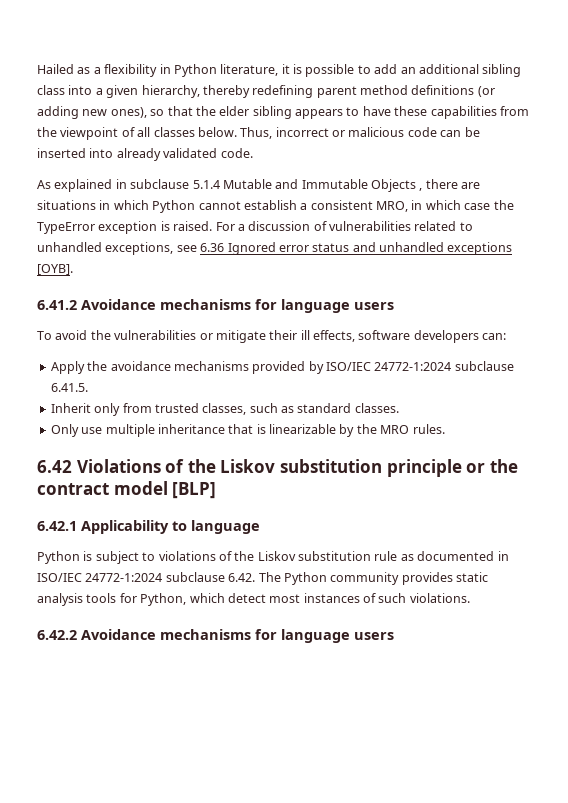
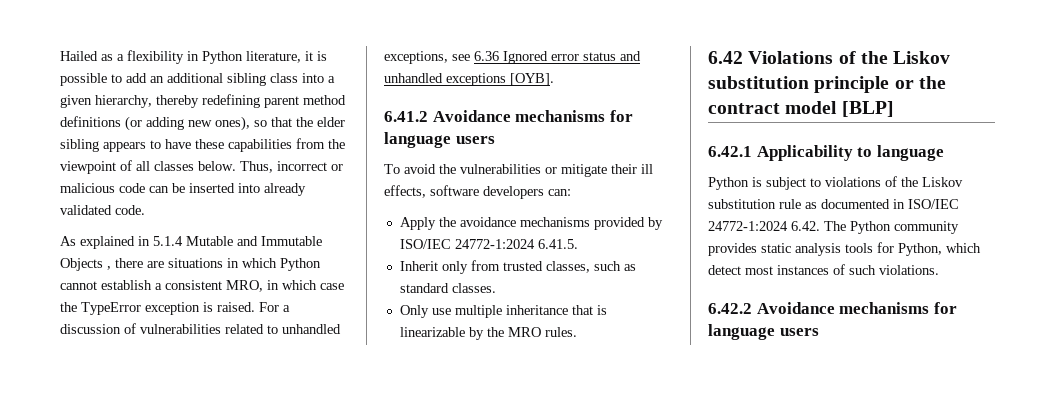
[130,179,190,189] subclause -> (150, 241) none
[454,361,514,371] subclause -> (535, 244) none
[165,572,225,582] subclause -> (788, 226) none

